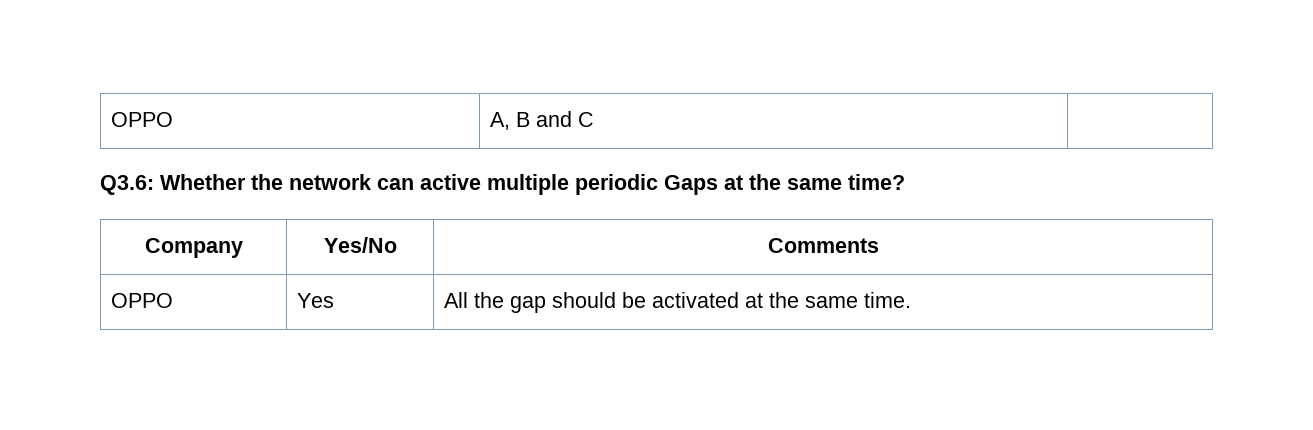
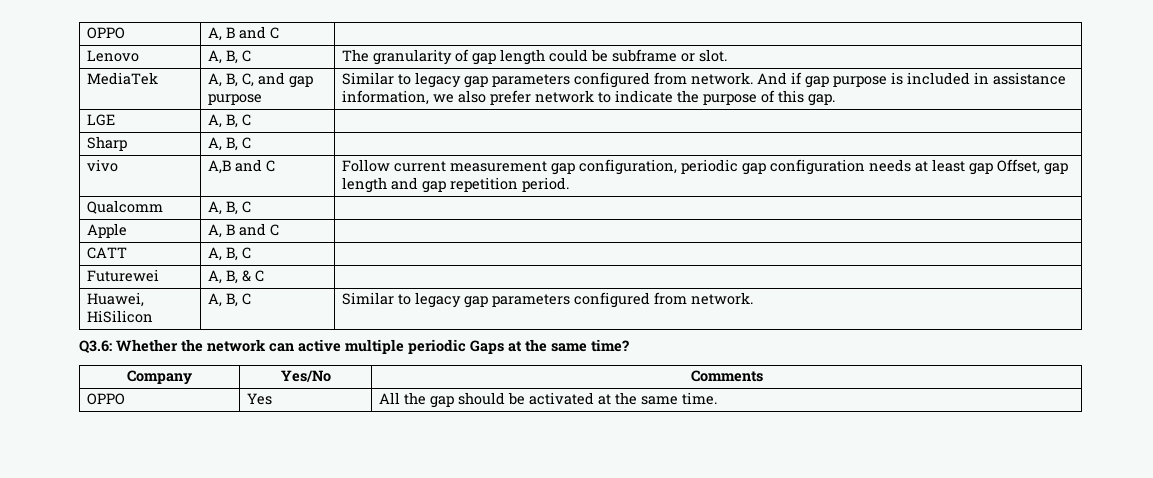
(594, 119) none -> [87,50,140,62] [208,50,252,64] [342,49,728,65] [87,72,159,85] [208,72,314,88] [208,94,263,105] [342,72,1067,88] [342,90,836,106] [87,114,116,126] [208,114,252,128] [87,136,128,151] [208,137,252,151] [87,159,119,172] [208,159,276,174] [342,159,1069,175] [342,177,570,193] [87,200,164,214] [208,201,252,215] [87,223,128,238] [208,223,280,238] [87,247,128,259] [208,247,252,261] [87,269,160,282] [208,270,265,284] [87,292,145,307] [87,310,154,323] [208,293,252,307] [342,292,754,308] // Lenovo | A, B, C | The granularity of gap length could be subframe or slot. // MediaTek | A, B, C, and gap purpose | Similar to legacy gap parameters configured from network. And if gap purpose is included in assistance information, we also prefer network to indicate the purpose of this gap. // LGE | A, B, C | // Sharp | A, B, C | // vivo | A,B and C | Follow current measurement gap configuration, periodic gap configuration needs at least gap Offset, gap length and gap repetition period. // Qualcomm | A, B, C | // Apple | A, B and C | // CATT | A, B, C | // Futurewei | A, B, & C | // Huawei, HiSilicon | A, B, C | Similar to legacy gap parameters configured from network.

